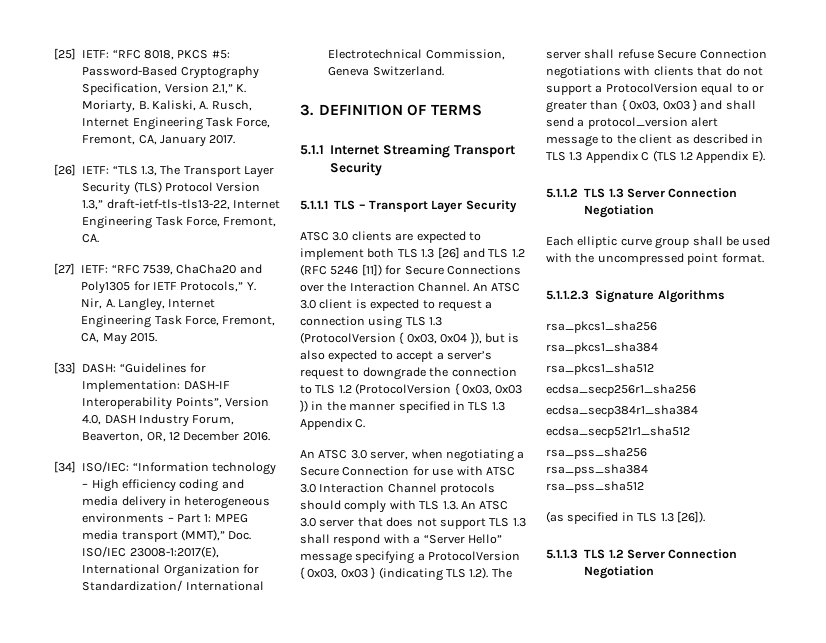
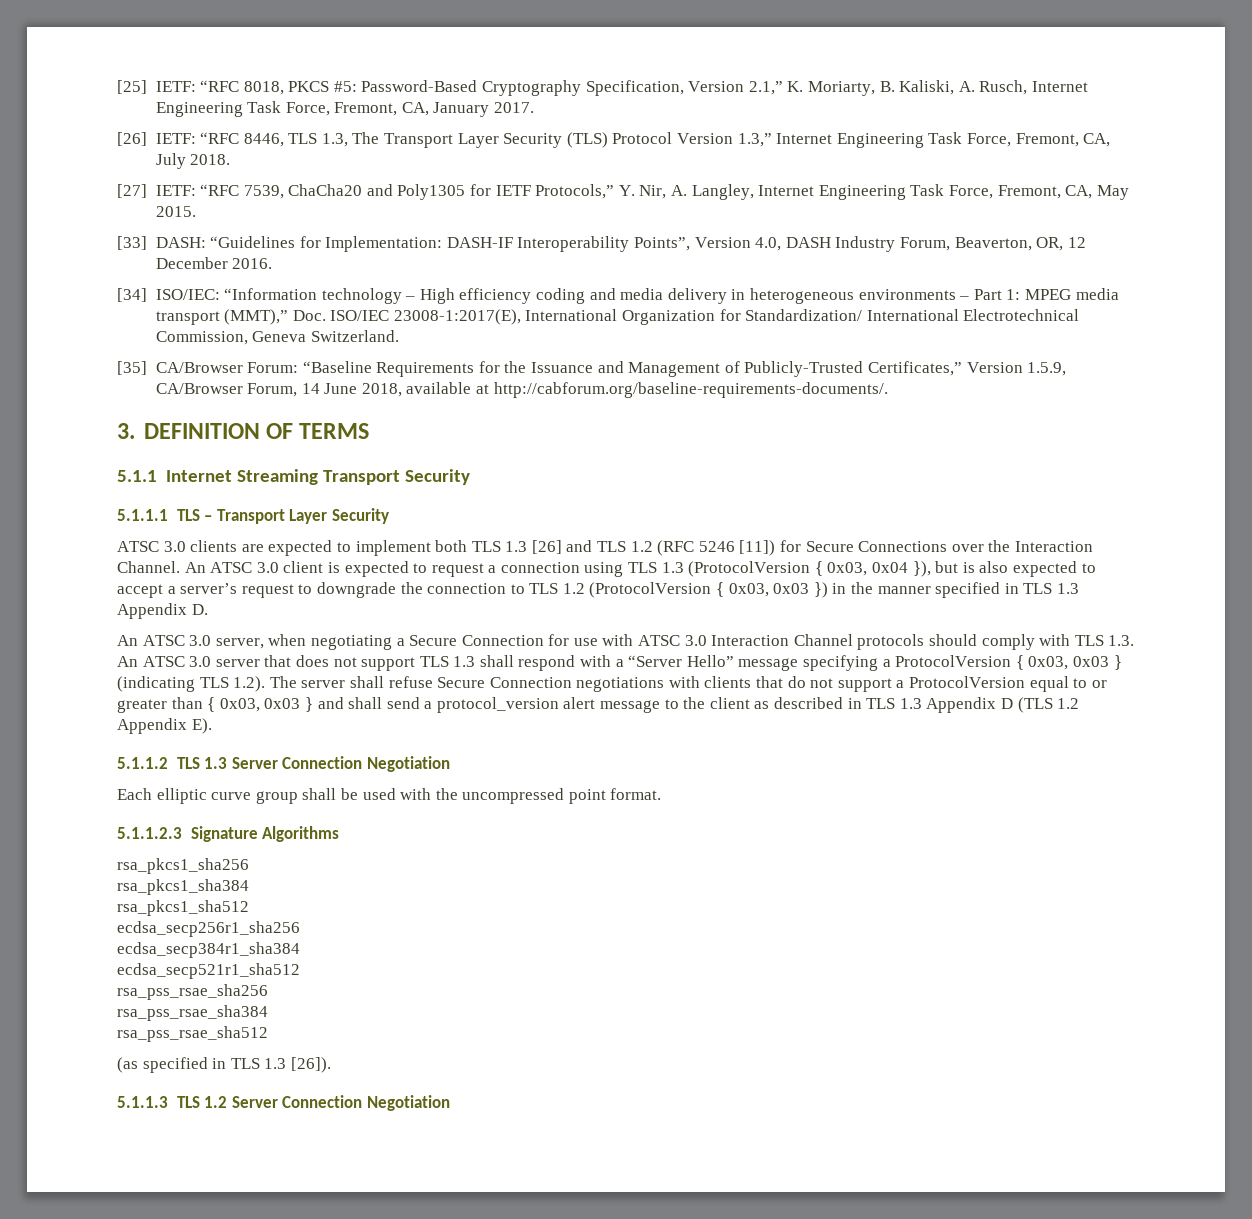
[112,166,138,175] “TLS -> [200,132,318,147] “RFC 8446, TLS
[106,199,280,210] [82,216,277,229] [82,234,100,243] draft-ietf-tls-tls13-22, Internet Engineering Task Force, Fremont, CA. -> [776,132,1111,148] [155,153,231,169] Internet Engineering Task Force, Fremont, CA, July 2018.
(444, 71) none -> [117,361,1067,377] [155,382,888,398] // [35] CA/Browser Forum: “Baseline Requirements for the Issuance and Management of Publicly-Trusted Certificates,” Version 1.5.9, CA/Browser Forum, 14 June 2018, available at http://cabforum.org/baseline-requirements-documents/.
[355,419,366,428] C. -> [191,604,208,615] D.
[641,152,650,161] C -> [1000,698,1013,709] D
[546,447,647,459] [546,464,648,476] [546,481,644,493] rsa_pss_sha256 // rsa_pss_sha384 // rsa_pss_sha512 -> [117,984,268,1000] [117,1005,268,1021] [117,1026,268,1042] rsa_pss_rsae_sha256 // rsa_pss_rsae_sha384 // rsa_pss_rsae_sha512

